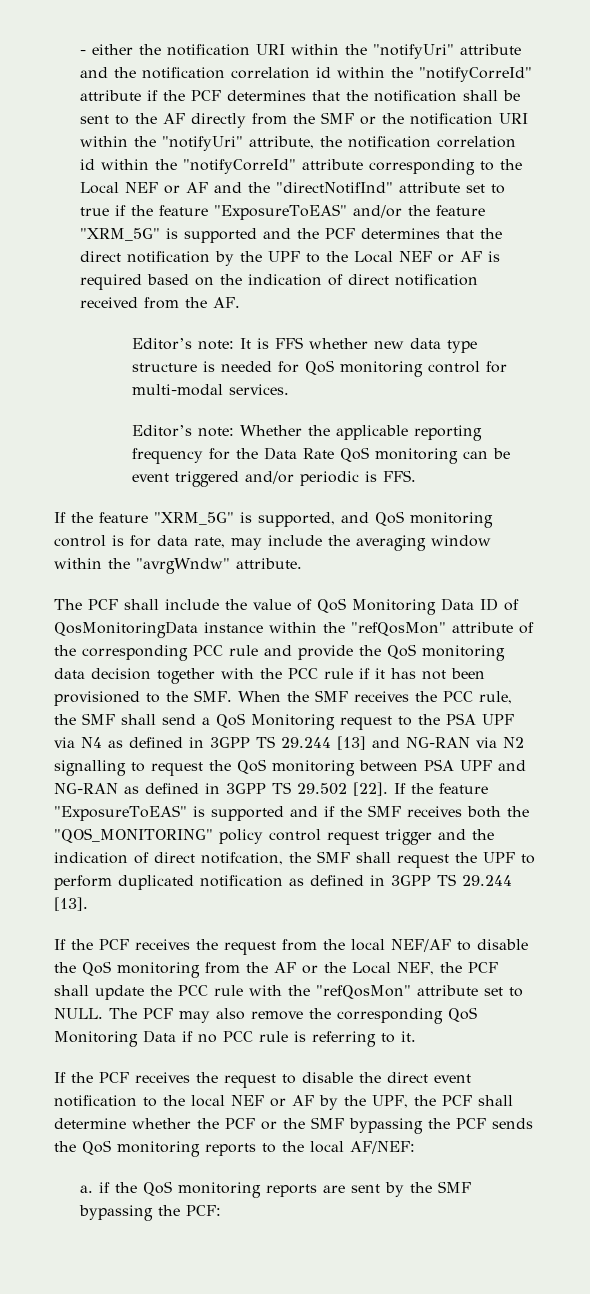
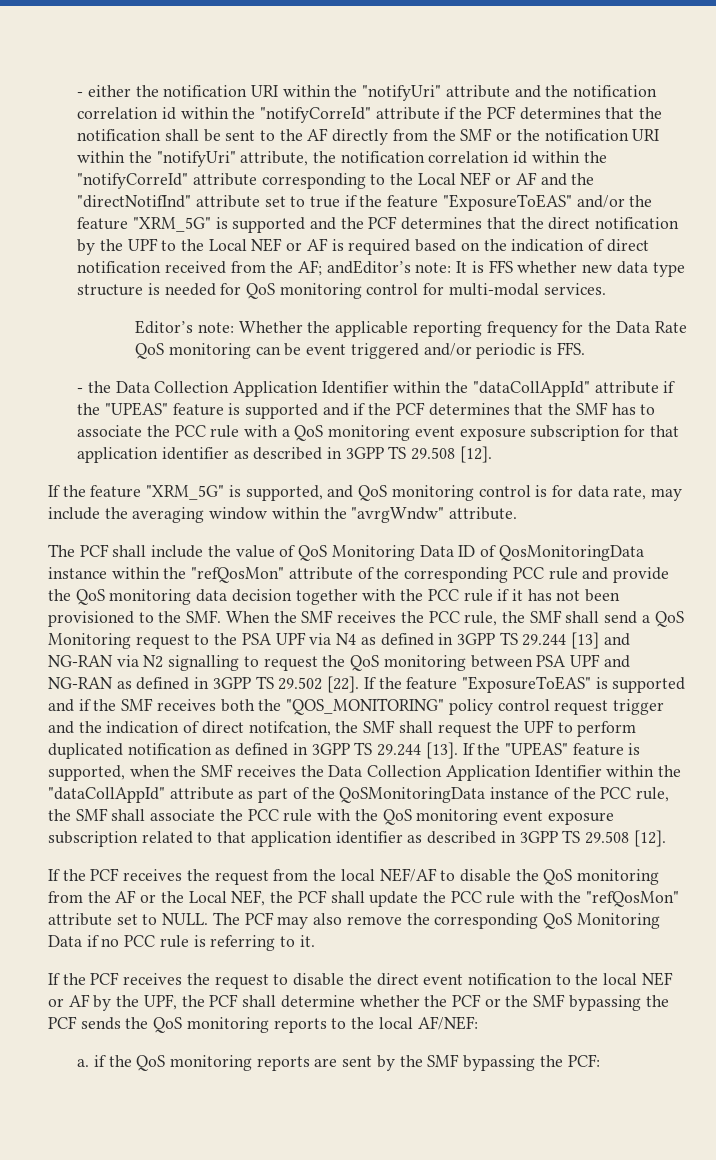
[213,297,241,308] [132,338,193,350] AF. // Editor’s -> [297,260,411,276] AF; andEditor’s
(417, 476) none -> [77,381,676,397] [77,402,656,419] [77,425,679,441] [77,446,492,463] // - the Data Collection Application Identifier within the "dataCollAppId" attribute if the "UPEAS" feature is supported and if the PCF determines that the SMF has to associate the PCC rule with a QoS monitoring event exposure subscription for that application identifier as described in 3GPP TS 29.508 [12].
(88, 904) none -> [462,742,641,756] [48,764,681,781] [48,787,669,803] [48,808,614,825] [48,830,666,847] If the "UPEAS" feature is supported, when the SMF receives the Data Collection Application Identifier within the "dataCollAppId" attribute as part of the QoSMonitoringData instance of the PCC rule, the SMF shall associate the PCC rule with the QoS monitoring event exposure subscription related to that application identifier as described in 3GPP TS 29.508 [12].

